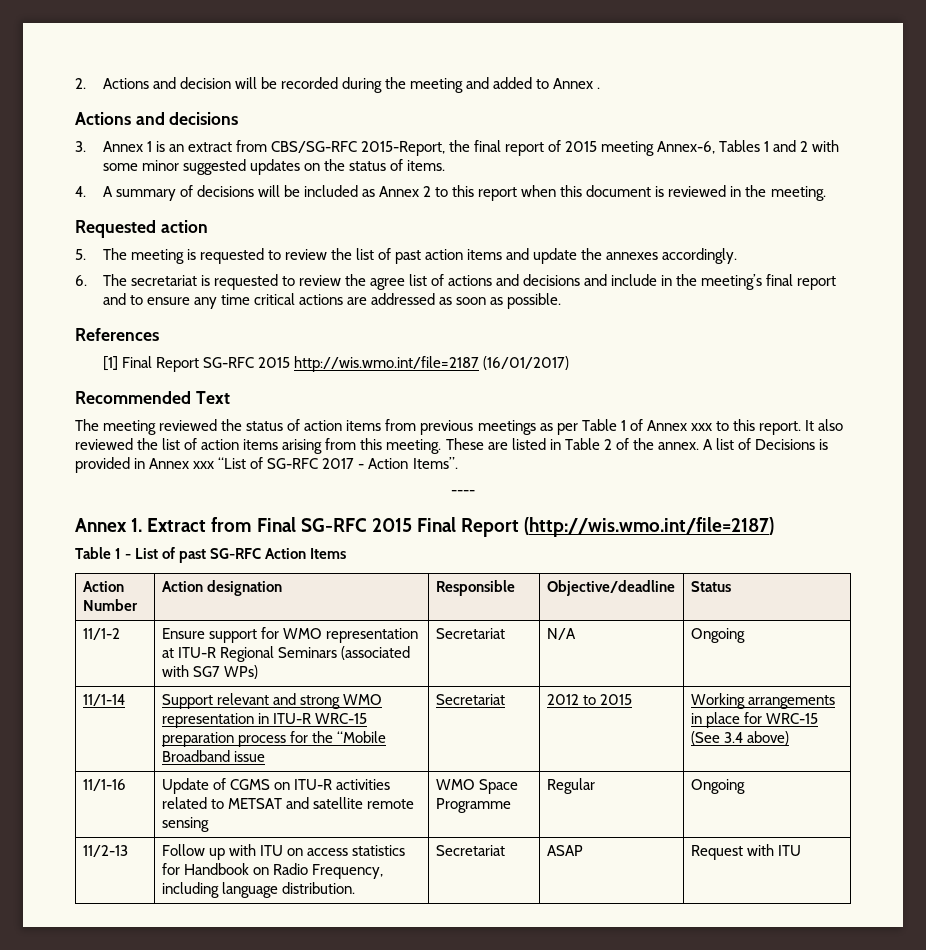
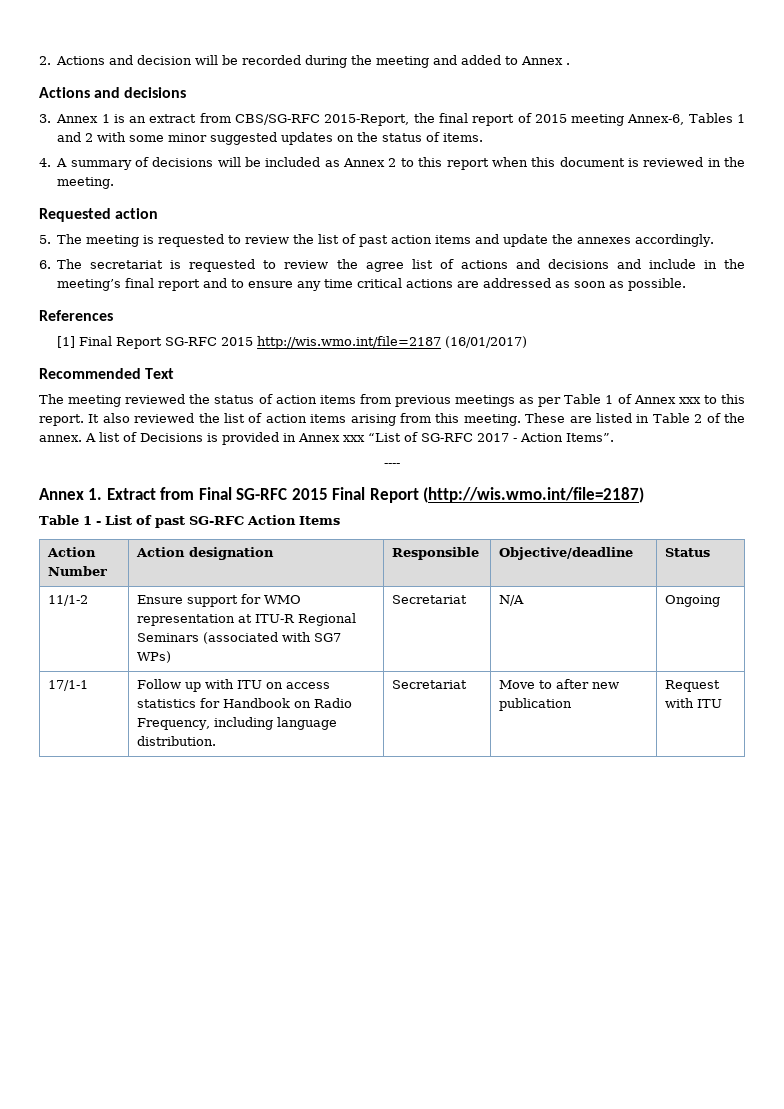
[82,694,125,706] [161,693,382,709] [161,713,367,728] [161,731,386,747] [161,750,265,762] [435,694,505,705] [546,694,632,705] [690,693,835,709] [690,712,818,728] [690,731,789,745] [82,779,126,791] [161,778,390,794] [161,797,414,809] [161,817,209,832] [435,779,518,794] [435,798,511,813] [546,778,595,794] [690,779,745,794] [82,845,128,857] 11/1-14 | Support relevant and strong WMO representation in ITU-R WRC-15 preparation process for the “Mobile Broadband issue | Secretariat | 2012 to 2015 | Working arrangements in place for WRC-15 (See 3.4 above) // 11/1-16 | Update of CGMS on ITU-R activities related to METSAT and satellite remote sensing | WMO Space Programme | Regular | Ongoing // 11/2-13 -> [48,680,89,691] 17/1-1
[546,845,583,856] ASAP -> [499,679,620,689] [499,698,573,711] Move to after new publication

